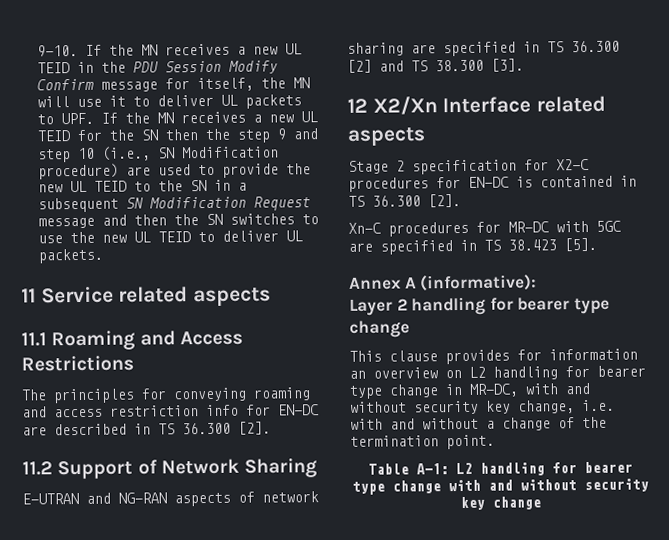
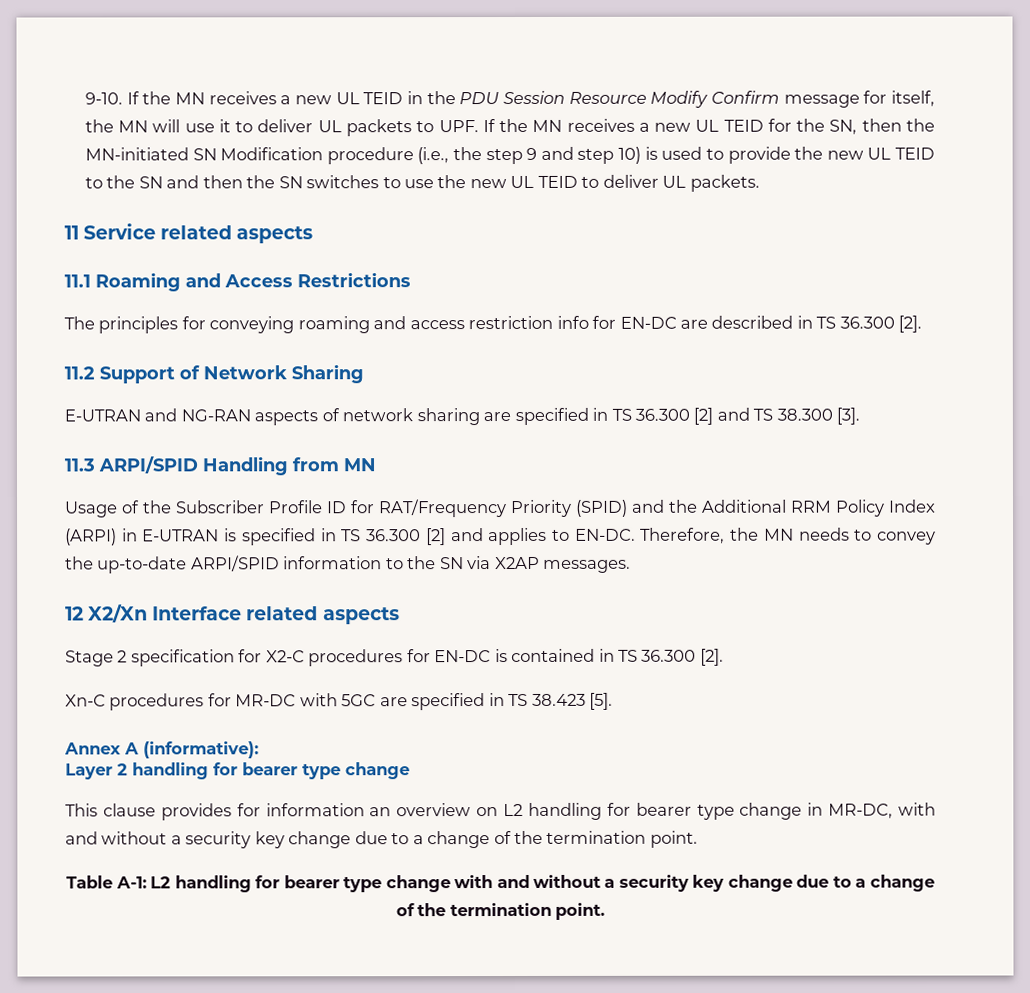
(223, 66) none -> [568,91,647,104] Resource
[141,129,199,141] SN then -> [829,118,936,135] [84,147,450,165] SN, then the MN-initiated SN Modification procedure (i.e.,
[78,146,280,161] [38,163,152,180] 10 (i.e., SN Modification procedure) are -> [618,146,658,164] 10) is
[214,179,248,191] [38,196,312,213] [38,217,96,229] in a subsequent SN Modification Request message -> (163, 182) none
(524, 65) none -> [64,456,376,476] [65,499,936,518] [65,527,936,546] [65,555,632,574] // 11.3 ARPI/SPID Handling from MN // Usage of the Subscriber Profile ID for RAT/Frequency Priority (SPID) and the Additional RRM Policy Index (ARPI) in E-UTRAN is specified in TS 36.300 [2] and applies to EN-DC. Therefore, the MN needs to convey the up-to-date ARPI/SPID information to the SN via X2AP messages.
[414,399,615,415] [350,417,479,430] security key change, i.e. with and without -> [170,831,410,849] a security key change due to
[583,478,649,493] [459,496,541,511] security key change -> [604,874,935,892] [395,902,606,920] a security key change due to a change of the termination point.

